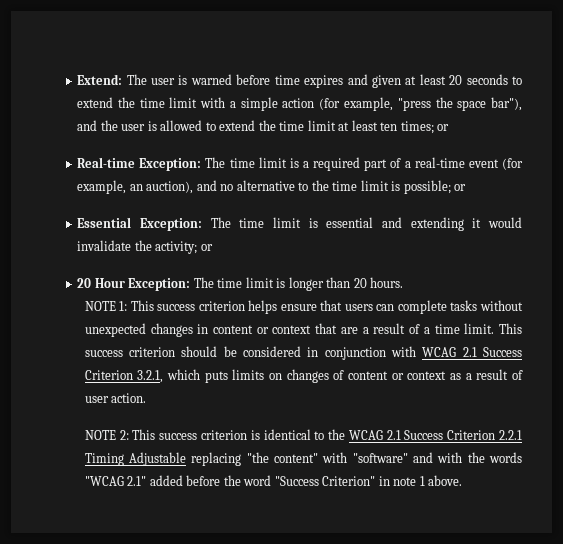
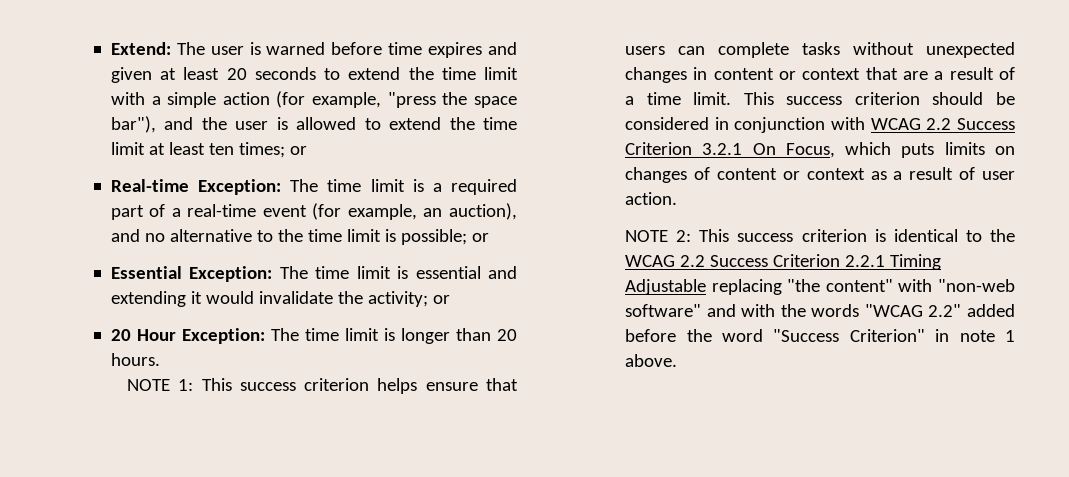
[462,347,523,357] [84,370,164,383] 2.1 Success Criterion 3.2.1, -> [926,118,1015,130] [625,142,835,158] 2.2 Success Criterion 3.2.1 On Focus,
[386,430,401,440] 2.1 -> [680,255,706,267] 2.2
[352,453,408,463] "software" -> [938,279,1015,292] [625,304,702,317] "non-web software"
[127,476,147,486] 2.1" -> [928,304,962,317] 2.2"

